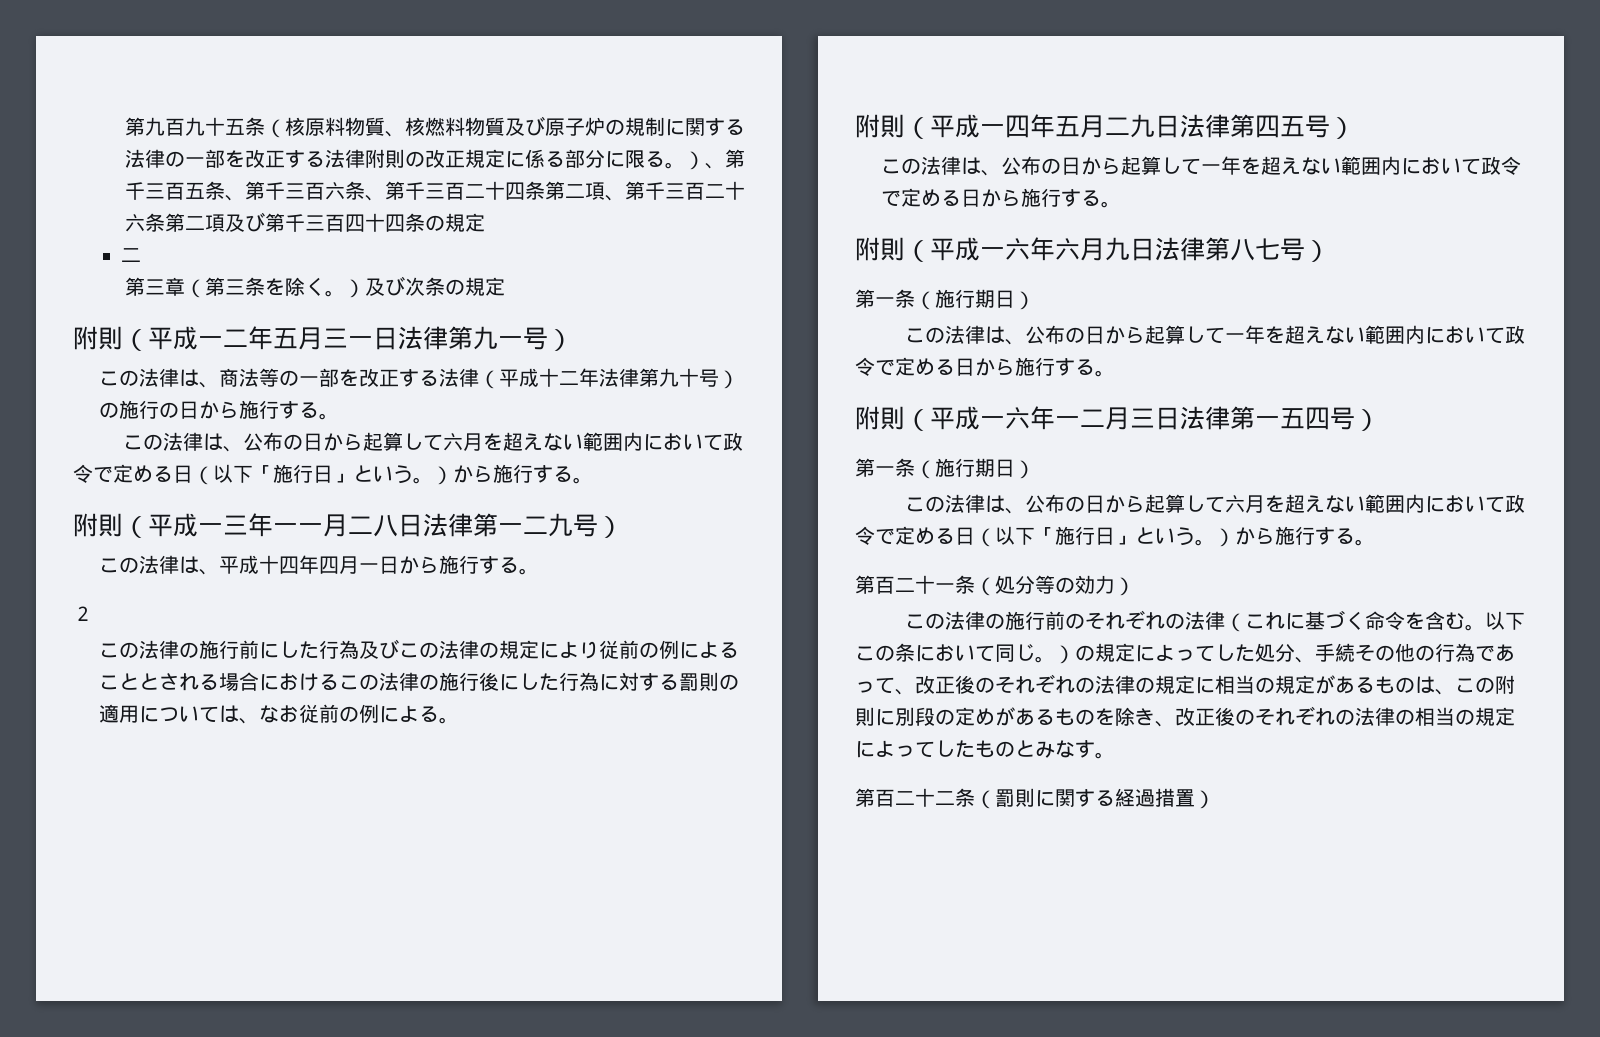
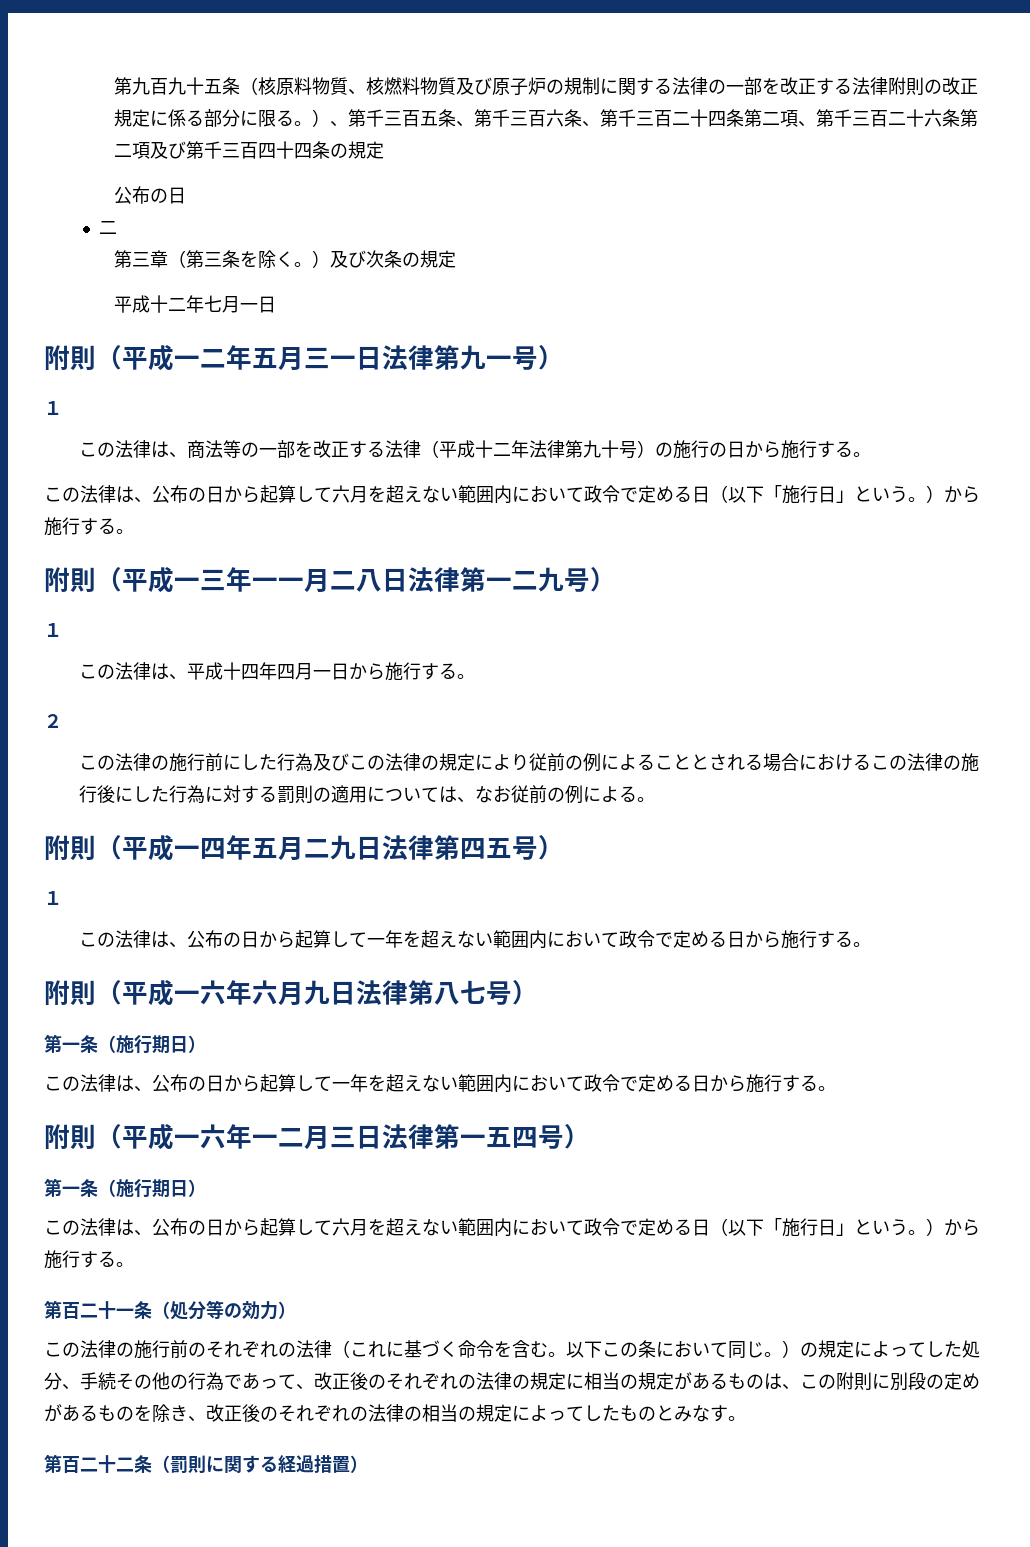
(485, 222) none -> [114,186,187,204] // 公布の日
(505, 286) none -> [114,295,277,313] // 平成十二年七月一日
(573, 340) none -> [44,401,62,415] // １
(623, 527) none -> [44,623,62,637] // １
(1355, 128) none -> [44,891,62,905] // １

